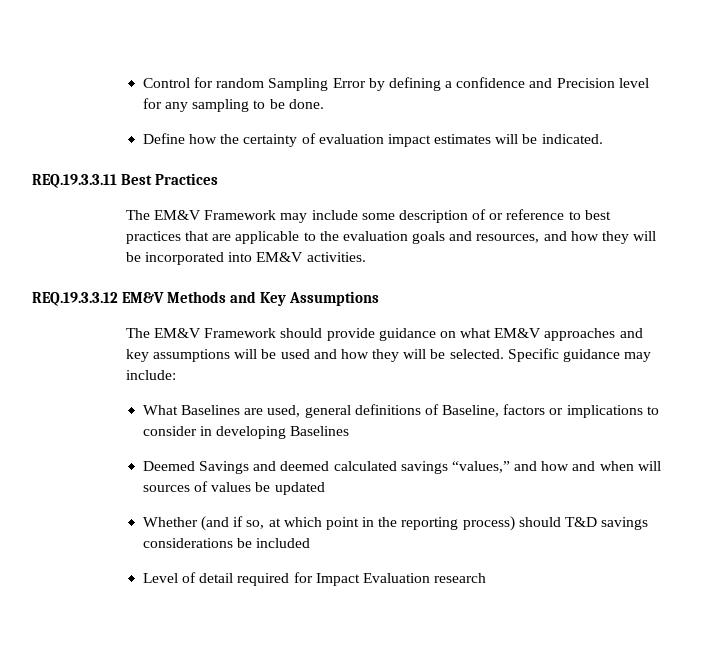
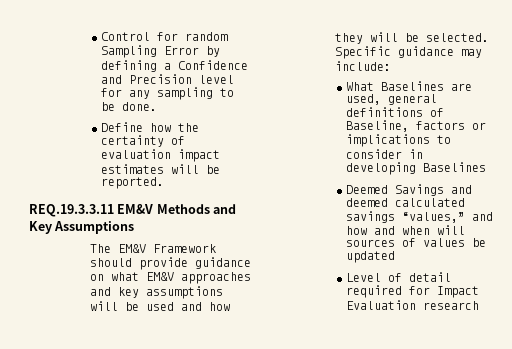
[456,77,526,88] confidence -> [178,60,249,70] Confidence
[541,134,603,144] indicated. -> [101,177,165,189] reported.
[121,173,219,185] [125,209,611,223] [125,231,657,244] [125,252,366,265] [32,292,118,306] Best Practices // The EM&V Framework may include some description of or reference to best practices that are applicable to the evaluation goals and resources, and how they will be incorporated into EM&V activities. // REQ.19.3.3.12 -> (114, 210) none
[142,516,649,531] [142,538,311,548] // Whether (and if so, at which point in the reporting process) should T&D savings considerations be included -> (396, 257) none

